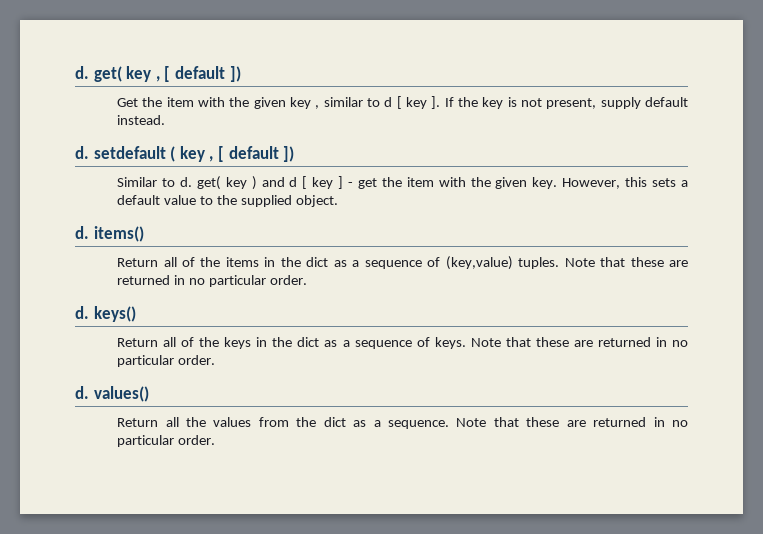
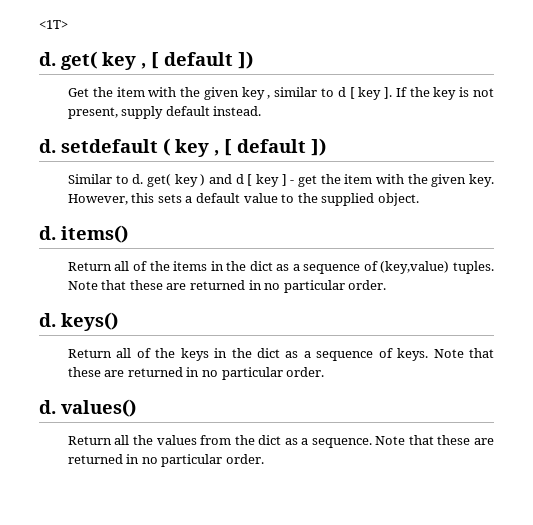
(75, 72) none -> [39,20,68,29] <1T> //

